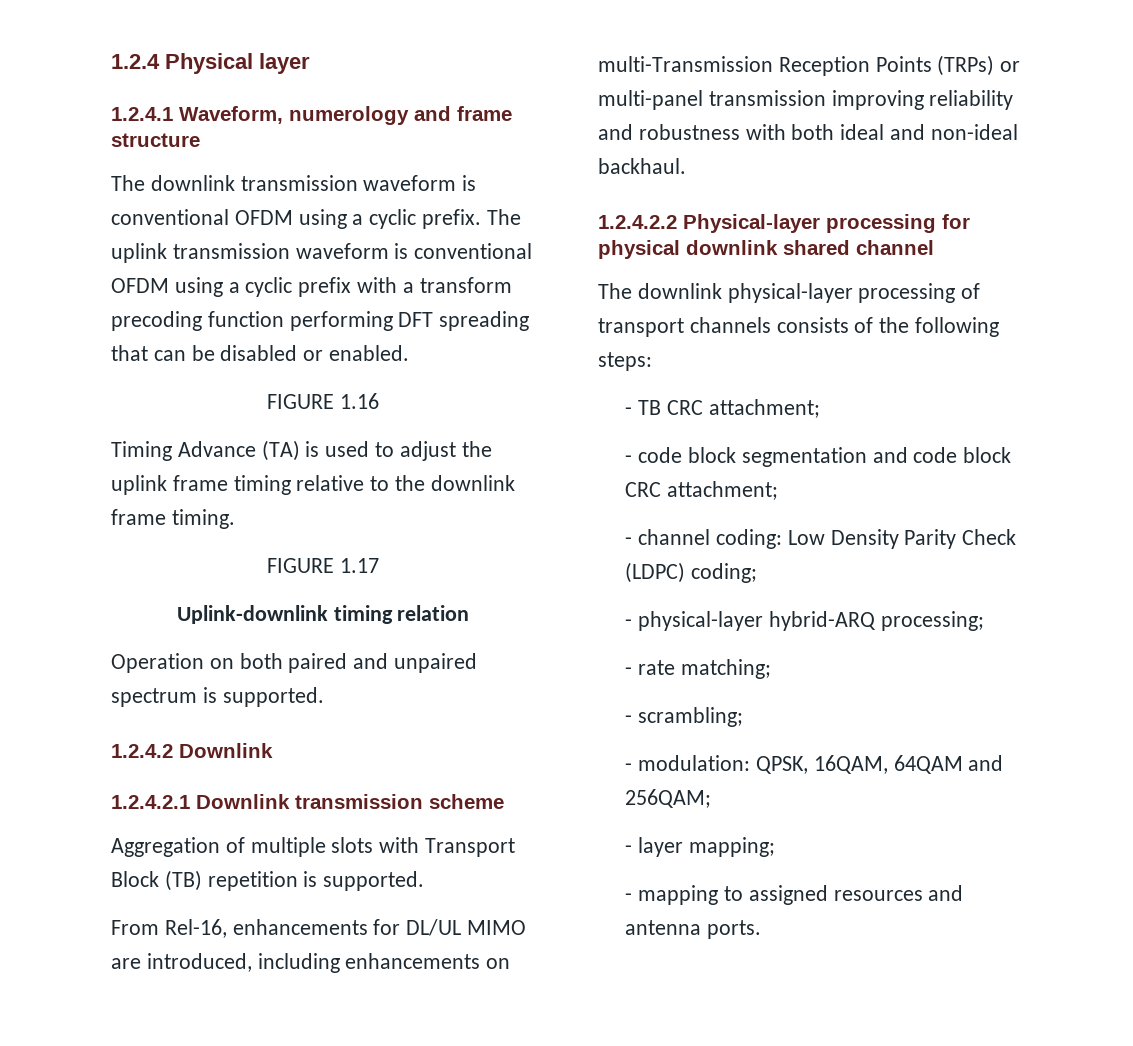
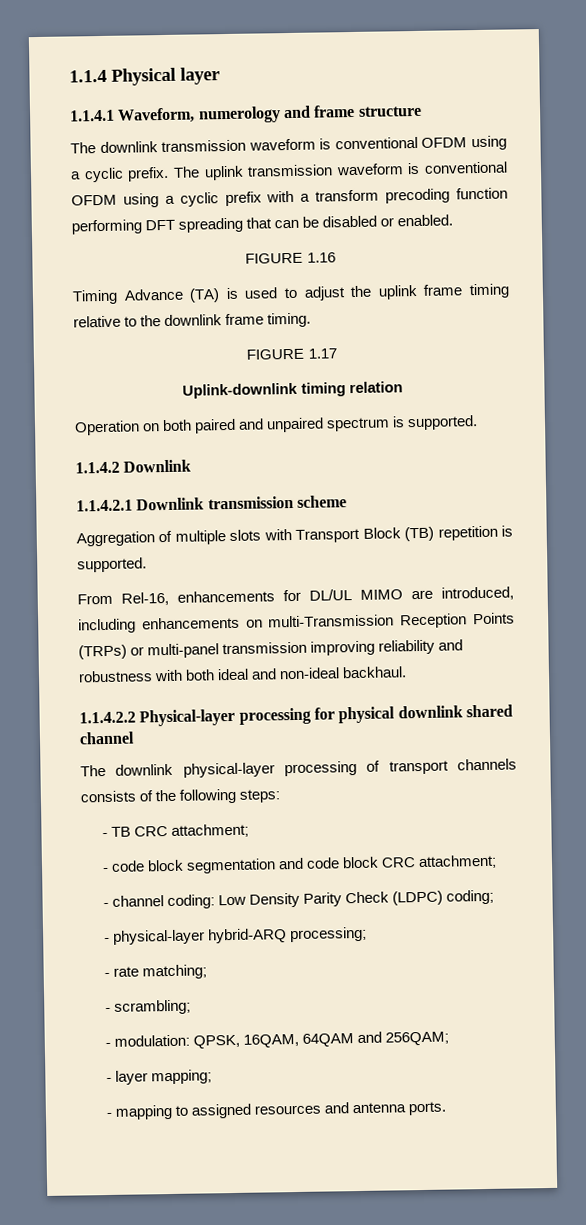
[111,54,160,69] 1.2.4 -> [69,69,107,83] 1.1.4
[111,107,173,121] 1.2.4.1 -> [69,109,115,122] 1.1.4.1
[111,744,173,758] 1.2.4.2 -> [75,461,120,474] 1.1.4.2
[111,795,190,809] 1.2.4.2.1 -> [76,499,133,512] 1.1.4.2.1
[598,215,677,229] 1.2.4.2.2 -> [79,711,136,724] 1.1.4.2.2

